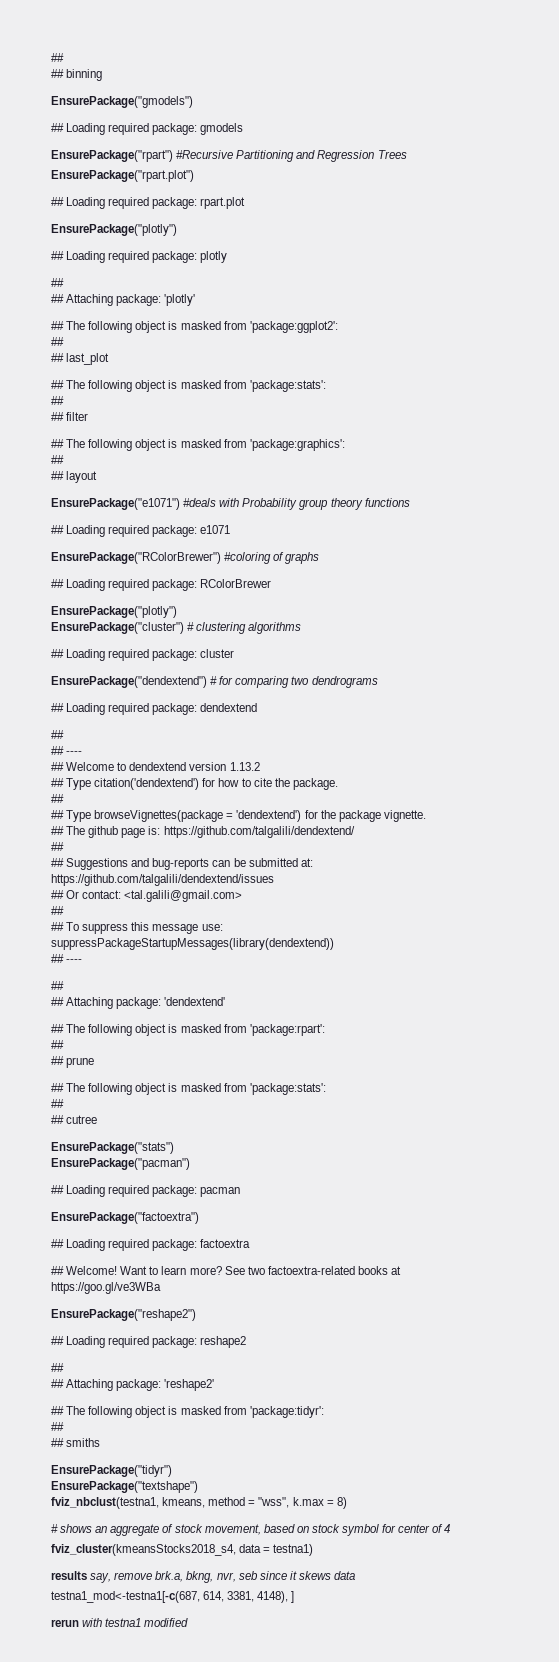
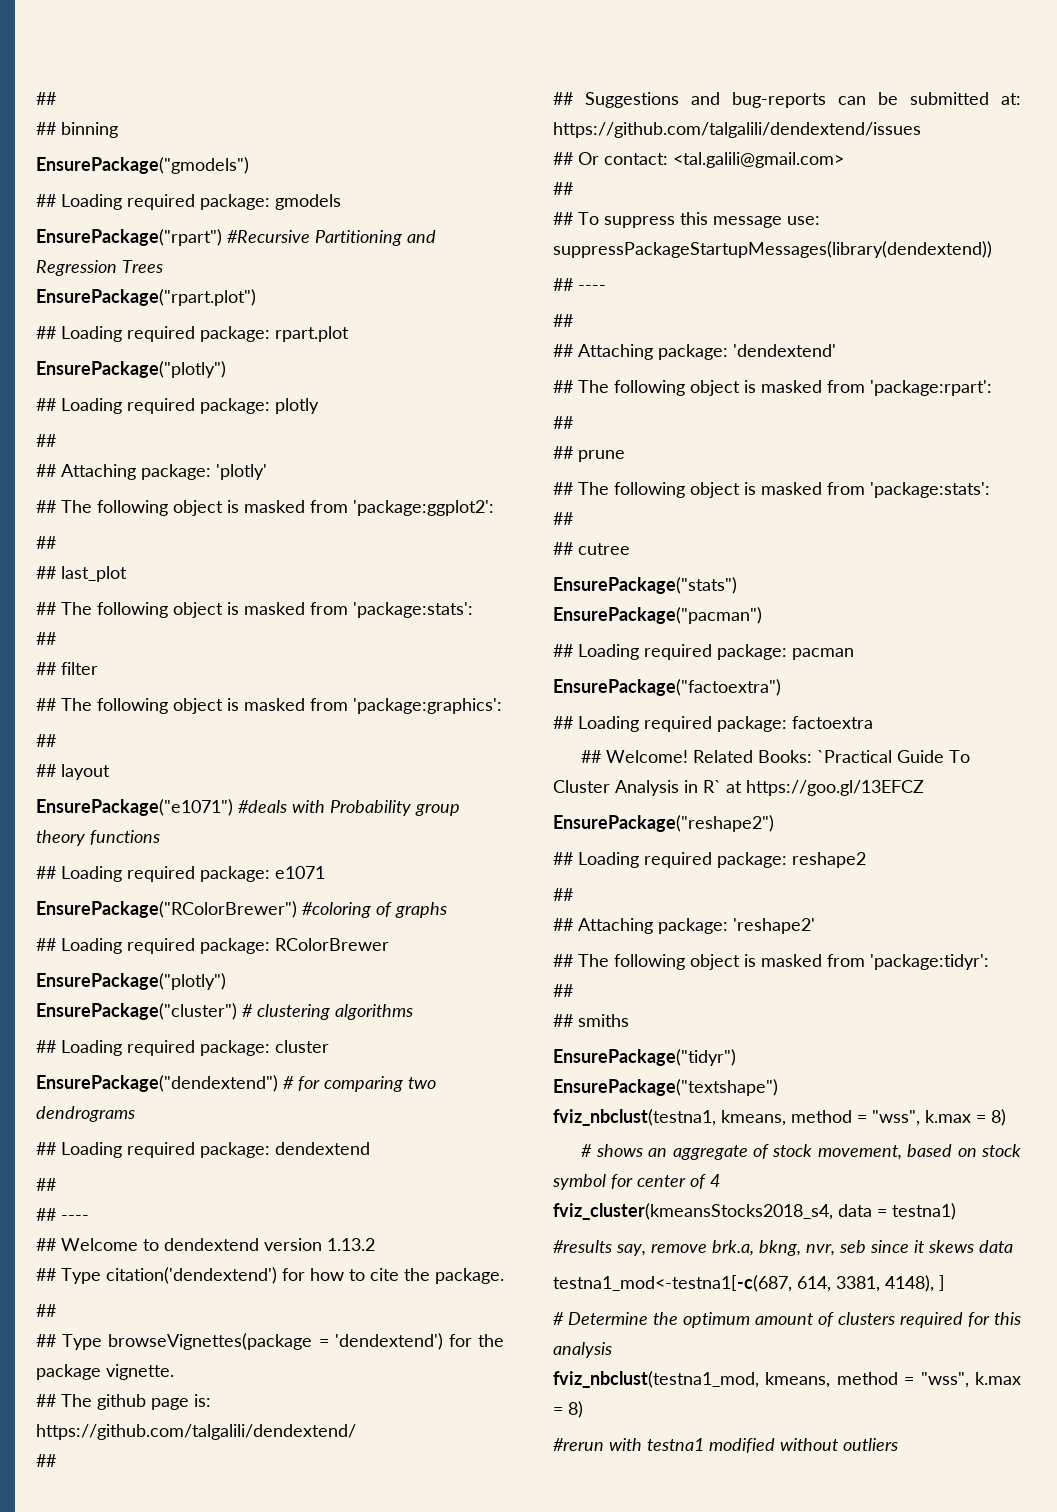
[120,1266,402,1275] [51,1282,161,1294] Want to learn more? See two factoextra-related books at https://goo.gl/ve3WBa -> [693,750,971,763] [553,780,924,796] Related Books: `Practical Guide To Cluster Analysis in R` at https://goo.gl/13EFCZ
[51,1571,87,1580] results -> [553,1240,612,1253] #results
[51,1619,79,1627] rerun -> [553,1312,1021,1328] [553,1342,612,1358] [553,1371,1021,1388] [553,1401,583,1418] [553,1438,604,1451] # Determine the optimum amount of clusters required for this analysis // fviz_nbclust(testna1_mod, kmeans, method = "wss", k.max = 8) // #rerun
(189, 1622) none -> [780,1438,898,1451] without outliers

